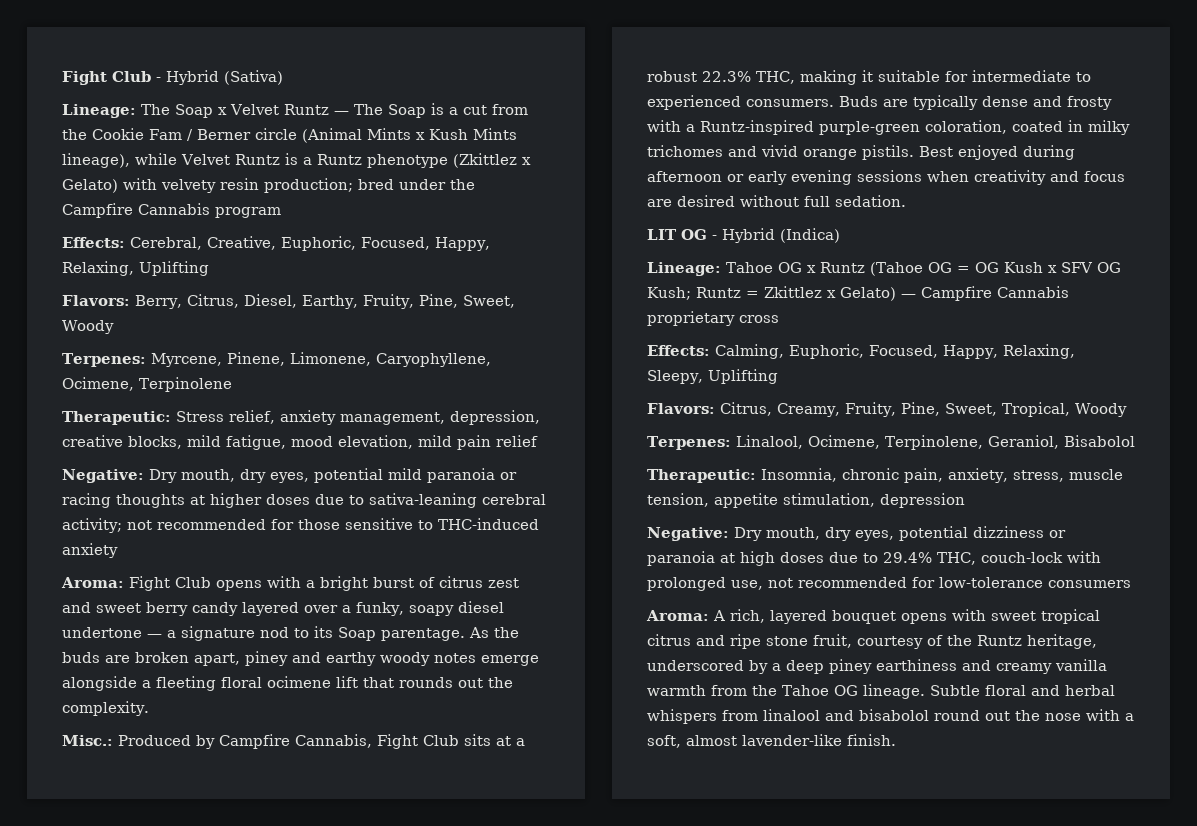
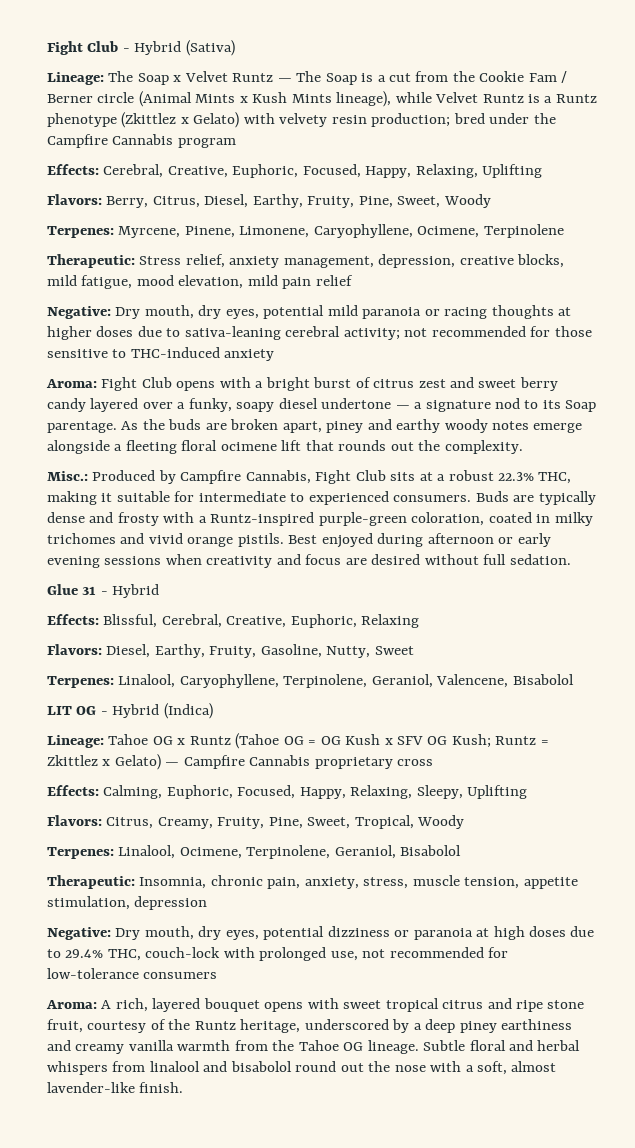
(906, 201) none -> [47,584,160,598] [47,614,420,628] [47,644,414,658] [47,674,574,688] // Glue 31 - Hybrid // Effects: Blissful, Cerebral, Creative, Euphoric, Relaxing // Flavors: Diesel, Earthy, Fruity, Gasoline, Nutty, Sweet // Terpenes: Linalool, Caryophyllene, Terpinolene, Geraniol, Valencene, Bisabolol

